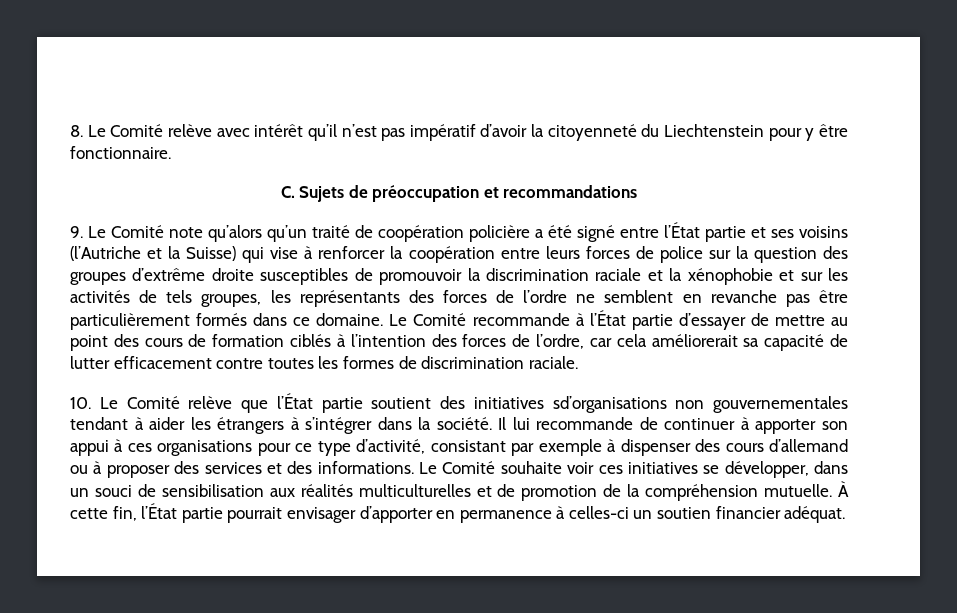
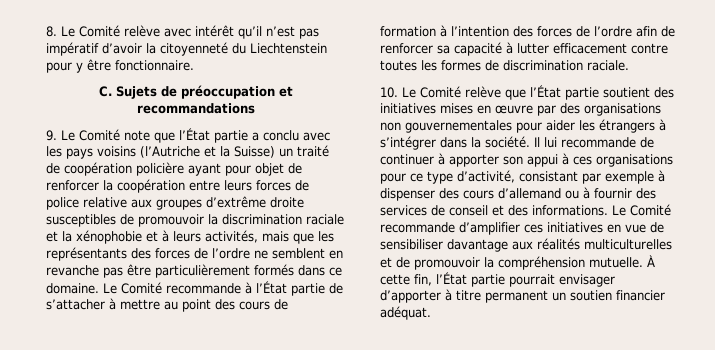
[208,222,794,242] qu’alors qu’un traité de coopération policière a été signé entre l’État partie et ses -> [154,128,330,143] [46,146,93,159] que l’État partie a conclu avec les pays
[242,246,314,263] qui vise à -> [279,145,329,157] [46,162,302,176] un traité de coopération policière ayant pour objet de
[708,246,848,263] sur la question des -> [83,197,152,208] relative aux
[800,268,849,281] [70,290,262,307] sur les activités de tels groupes, -> [162,230,314,244] à leurs activités, mais que
[678,313,769,330] d’essayer de -> [329,283,343,294] [46,298,116,310] de s’attacher à
[290,334,332,347] ciblés -> (436, 31) none
[536,334,738,349] l’ordre, car cela améliorerait -> [594,26,675,37] [380,43,433,54] l’ordre afin de renforcer
[829,334,848,347] de -> [506,42,513,54] à
[552,396,848,413] [70,417,144,430] sd’organisations non gouvernementales tendant à -> [440,103,661,116] [380,120,542,133] mises en œuvre par des organisations non gouvernementales pour
[106,465,170,478] proposer -> [594,188,632,199] fournir
(262, 468) none -> [431,205,488,216] de conseil
[500,461,848,478] [70,484,264,497] souhaite voir ces initiatives se développer, dans un souci de sensibilisation -> [380,222,664,235] [380,239,508,252] recommande d’amplifier ces initiatives en vue de sensibiliser davantage
[521,484,622,501] promotion de -> [414,257,480,270] promouvoir
[436,506,629,523] en permanence à celles-ci -> [445,289,548,303] à titre permanent

